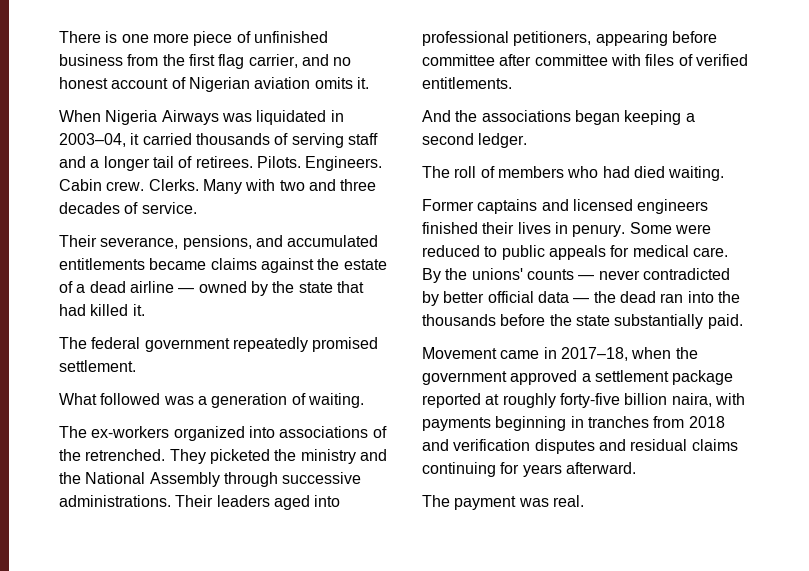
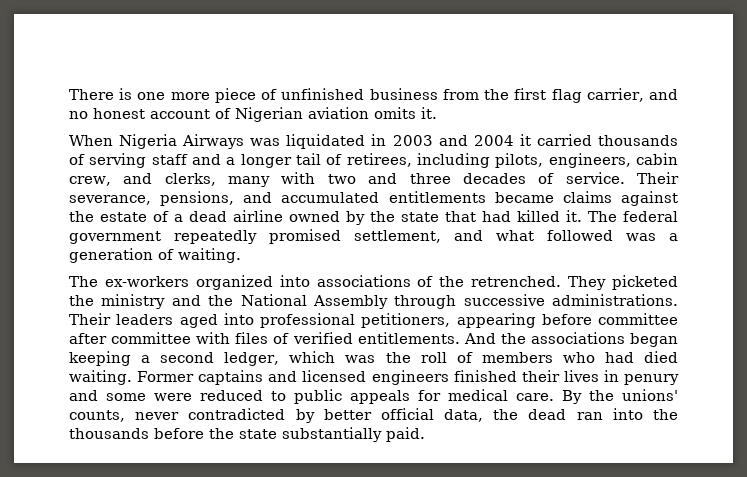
[59,133,126,147] 2003–04, -> [392,135,514,146] 2003 and 2004
[195,156,383,171] [59,179,242,194] retirees. Pilots. Engineers. Cabin crew. Clerks. Many -> [346,153,678,168] [69,173,271,187] retirees, including pilots, engineers, cabin crew, and clerks, many
(197, 208) // -> (625, 178) none
[178,288,195,293] — -> (283, 216) none
(145, 310) // -> (582, 216) none
[59,360,136,372] [59,393,97,405] settlement. // What -> [354,230,534,243] settlement, and what
(512, 83) // -> (460, 338) none
[478,133,528,148] [422,166,450,178] ledger. // The -> [224,351,411,366] ledger, which was the
(725, 173) // -> (132, 377) none
[572,222,672,237] penury. Some -> [624,374,680,385] [69,390,146,401] penury and some
[526,269,595,280] counts — -> [69,410,125,422] counts,
[537,291,590,303] data — -> [444,409,484,422] data,
[422,347,698,361] [422,370,734,385] [422,393,745,408] [422,416,725,431] [422,439,738,454] [422,462,636,477] [422,495,584,510] // Movement came in 2017–18, when the government approved a settlement package reported at roughly forty-five billion naira, with payments beginning in tranches from 2018 and verification disputes and residual claims continuing for years afterward. // The payment was real. -> (425, 434) none

